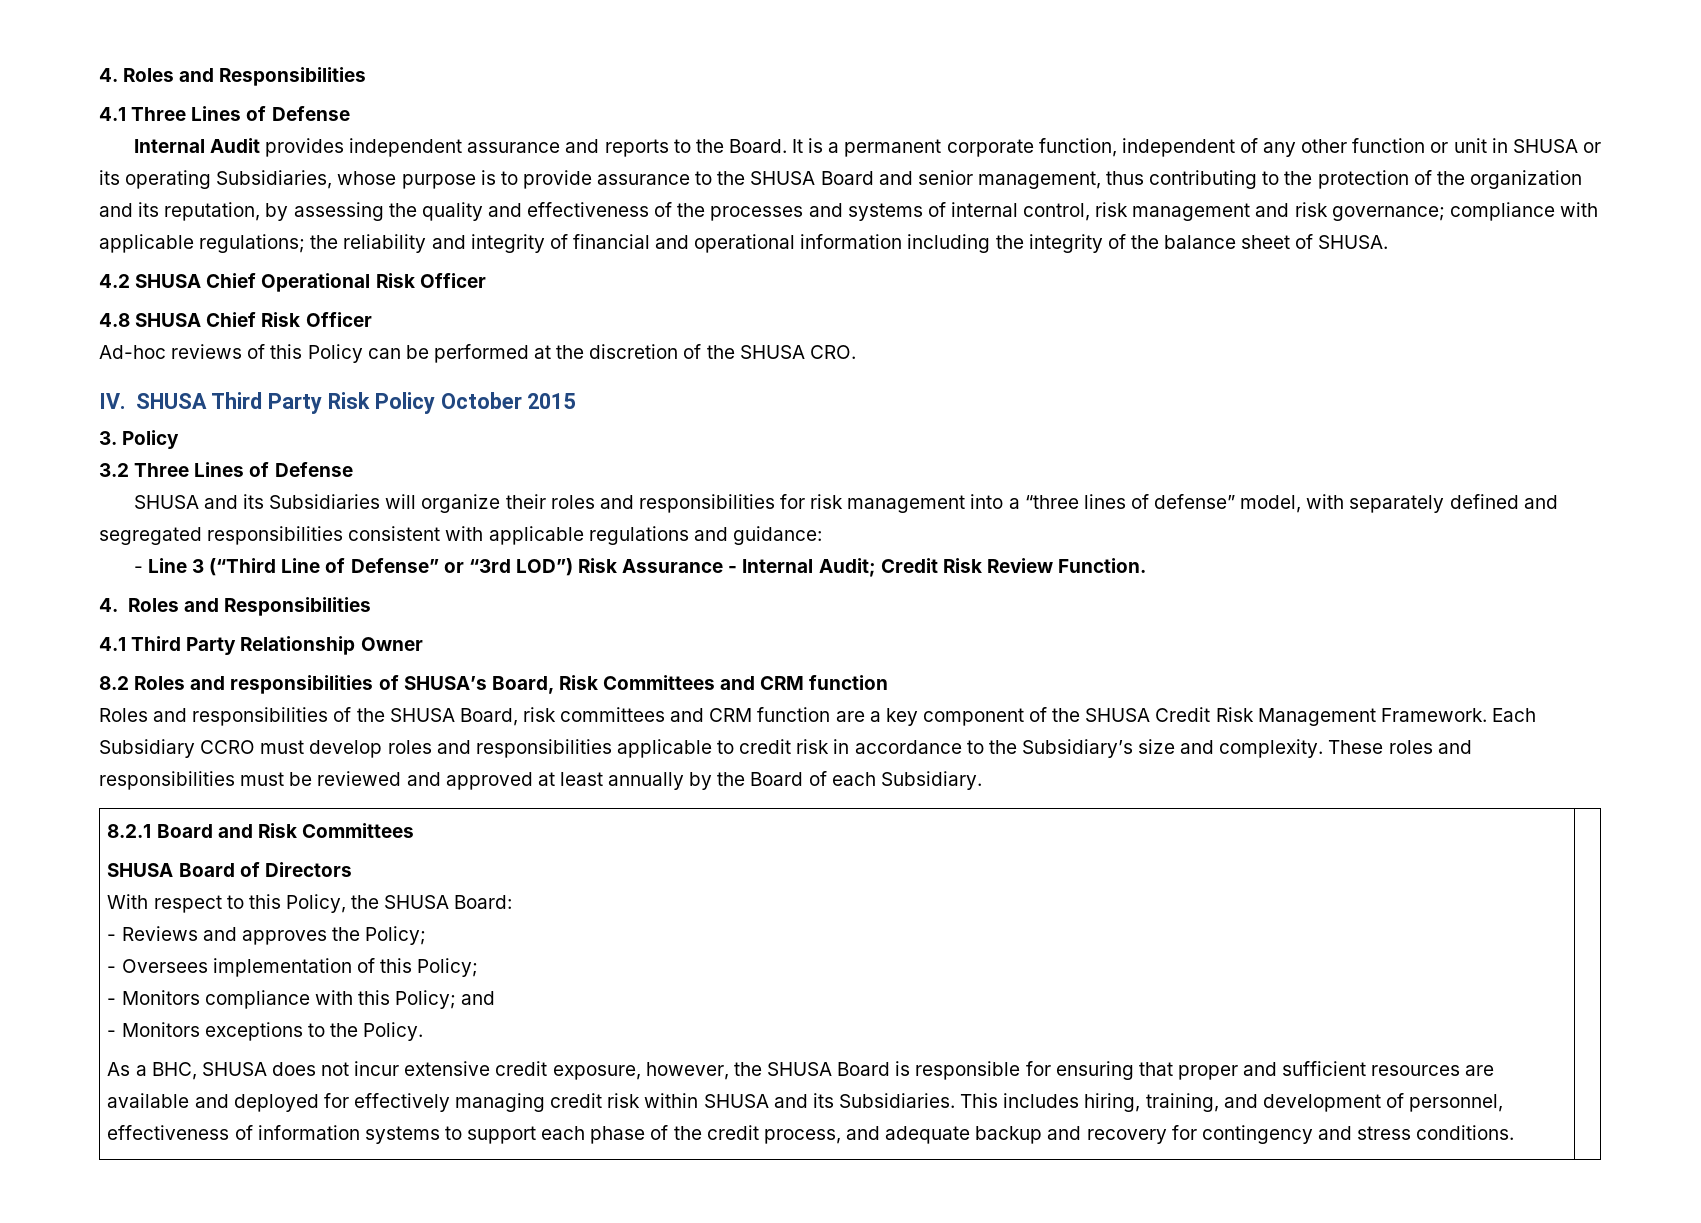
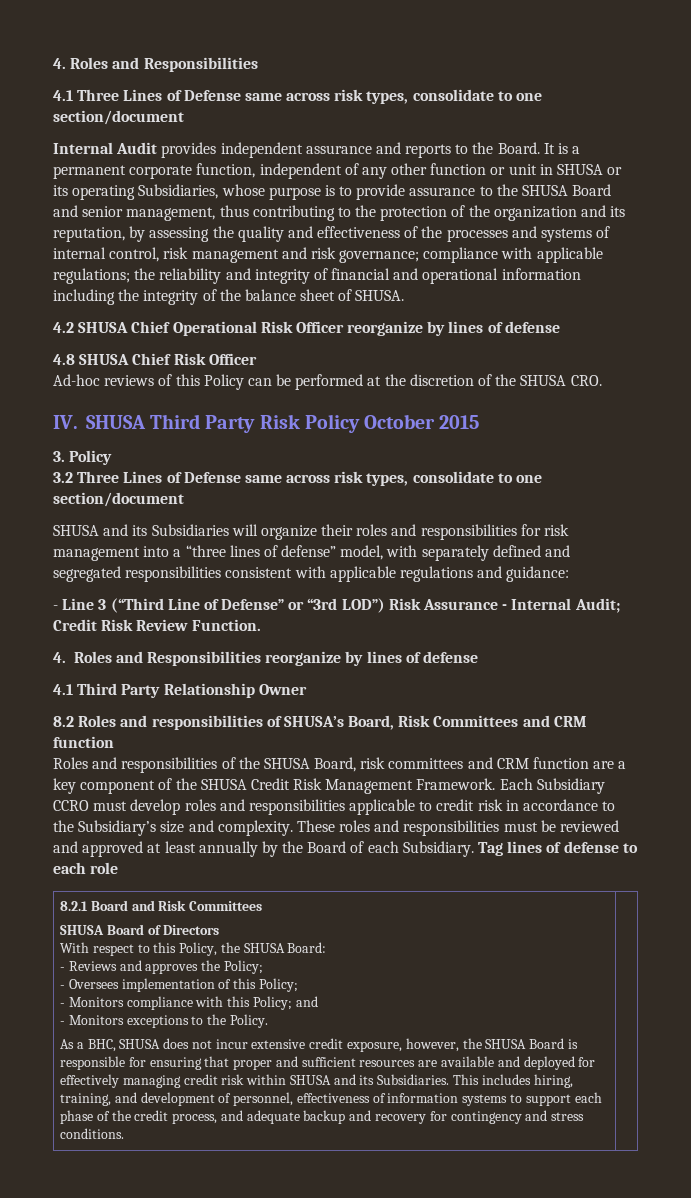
(350, 113) none -> [244,89,543,104] [53,110,184,125] same across risk types, consolidate to one section/document
(486, 280) none -> [347,321,560,336] reorganize by lines of defense
(353, 469) none -> [244,471,543,486] [53,492,184,507] same across risk types, consolidate to one section/document
(371, 606) none -> [265,651,479,666] reorganize by lines of defense
(982, 780) none -> [478,841,638,856] [53,862,119,874] Tag lines of defense to each role

